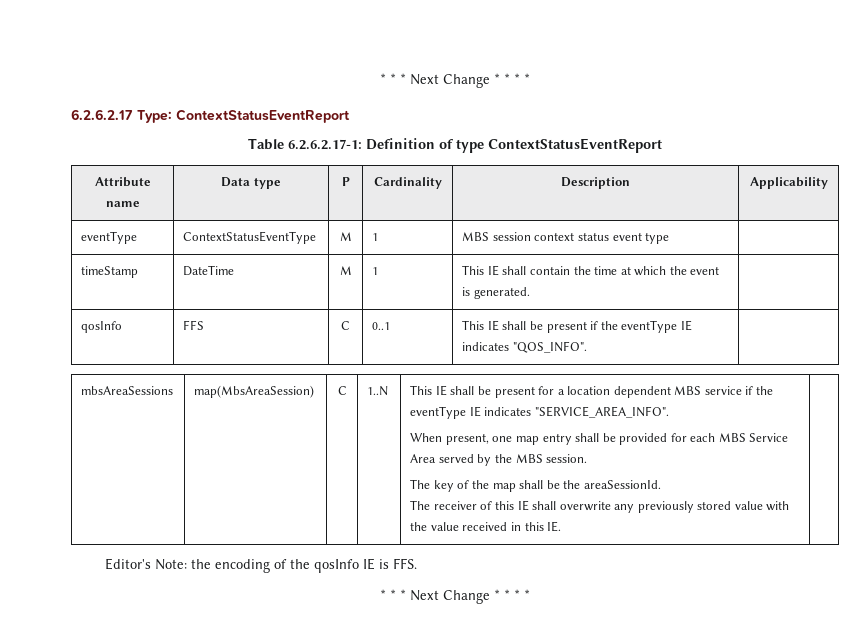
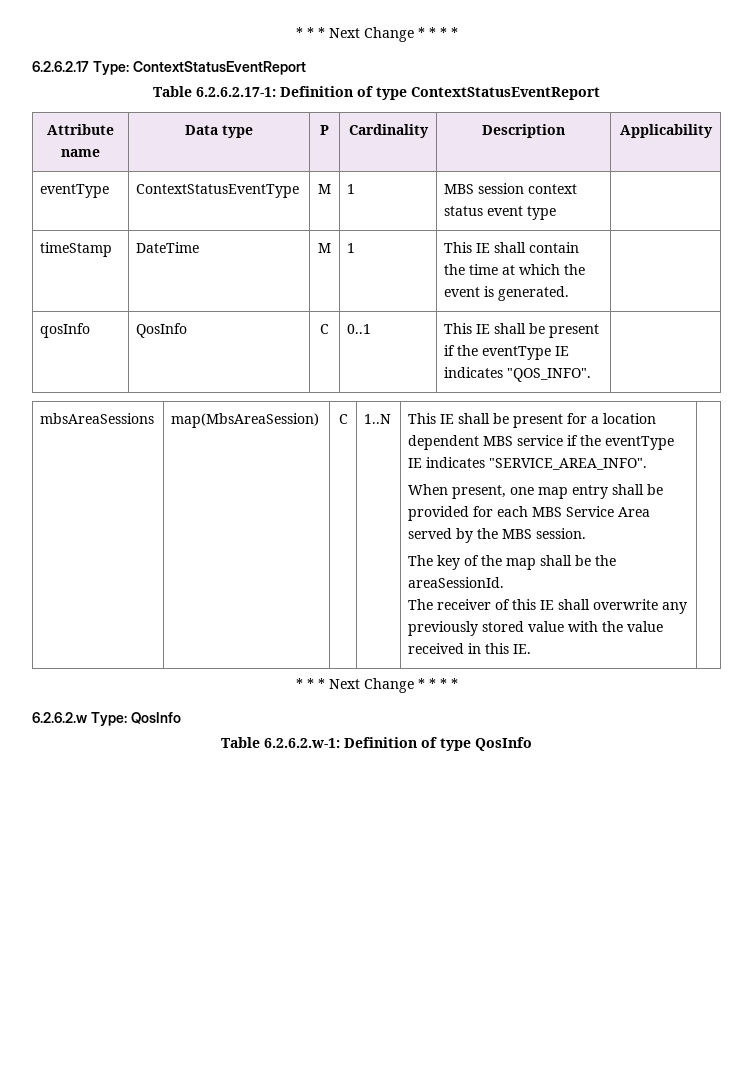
[183,320,205,330] FFS -> [136,323,188,338] QosInfo
[105,558,418,573] [380,589,530,604] // Editor's Note: the encoding of the qosInfo IE is FFS. // * * * Next Change * * * * -> [295,678,458,693] [32,712,181,726] [221,737,532,751] // * * * Next Change * * * * // 6.2.6.2.w Type: QosInfo // Table 6.2.6.2.w-1: Definition of type QosInfo

